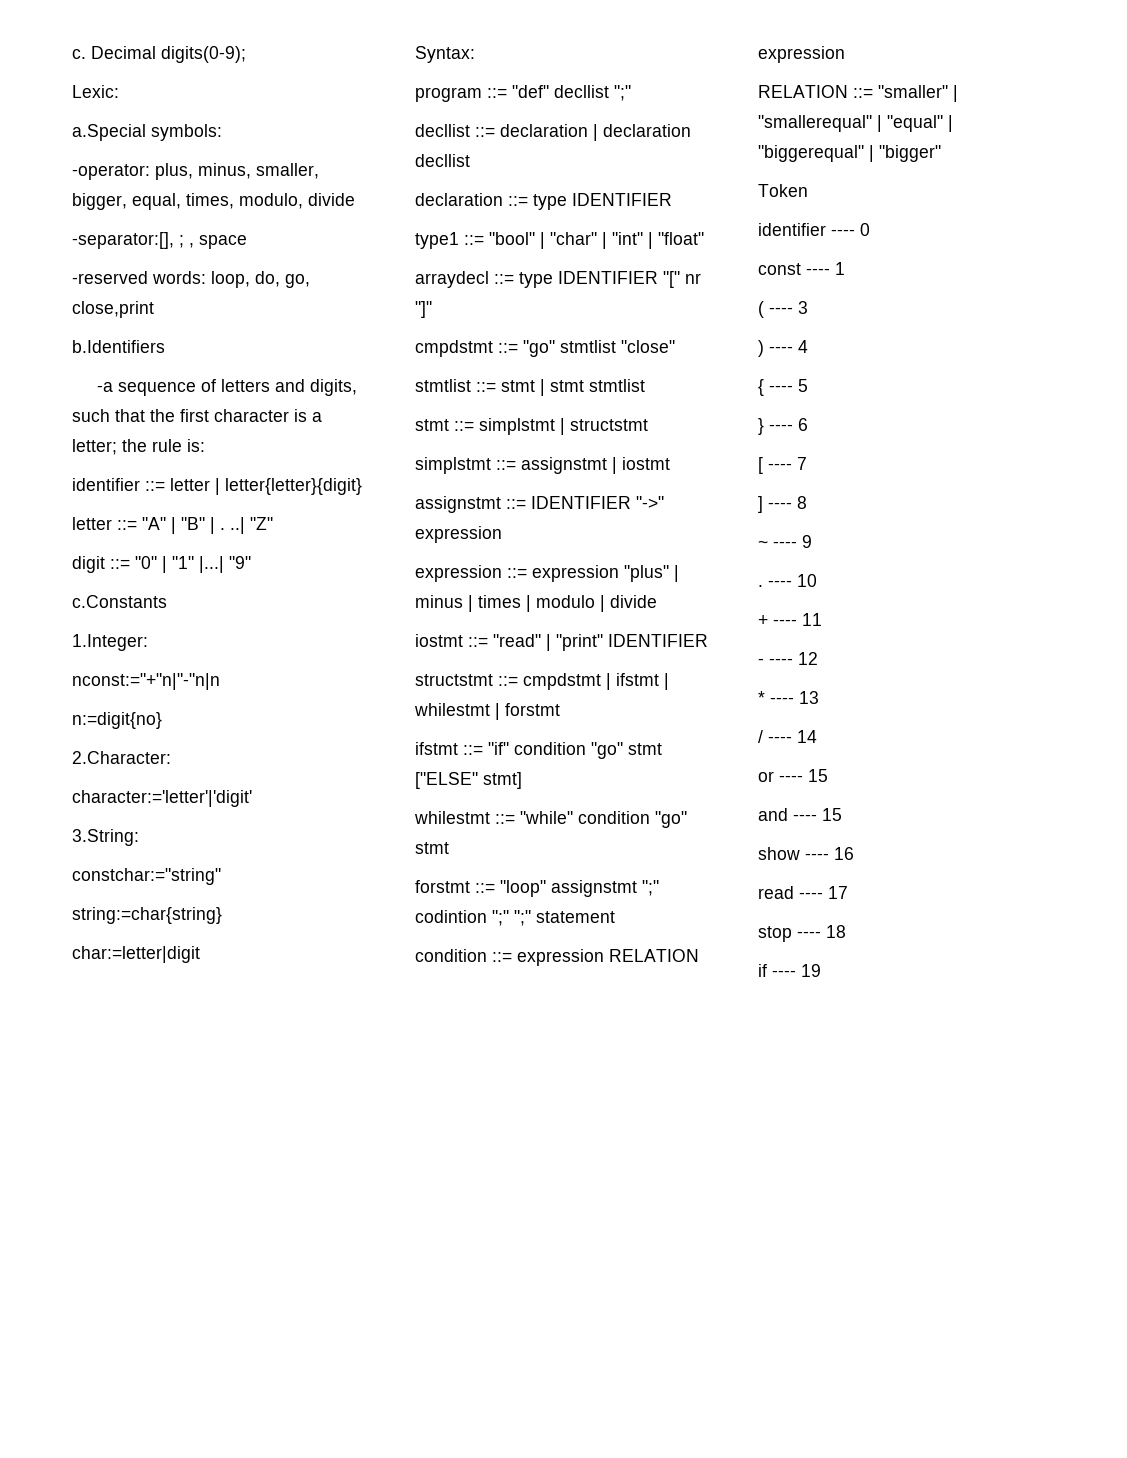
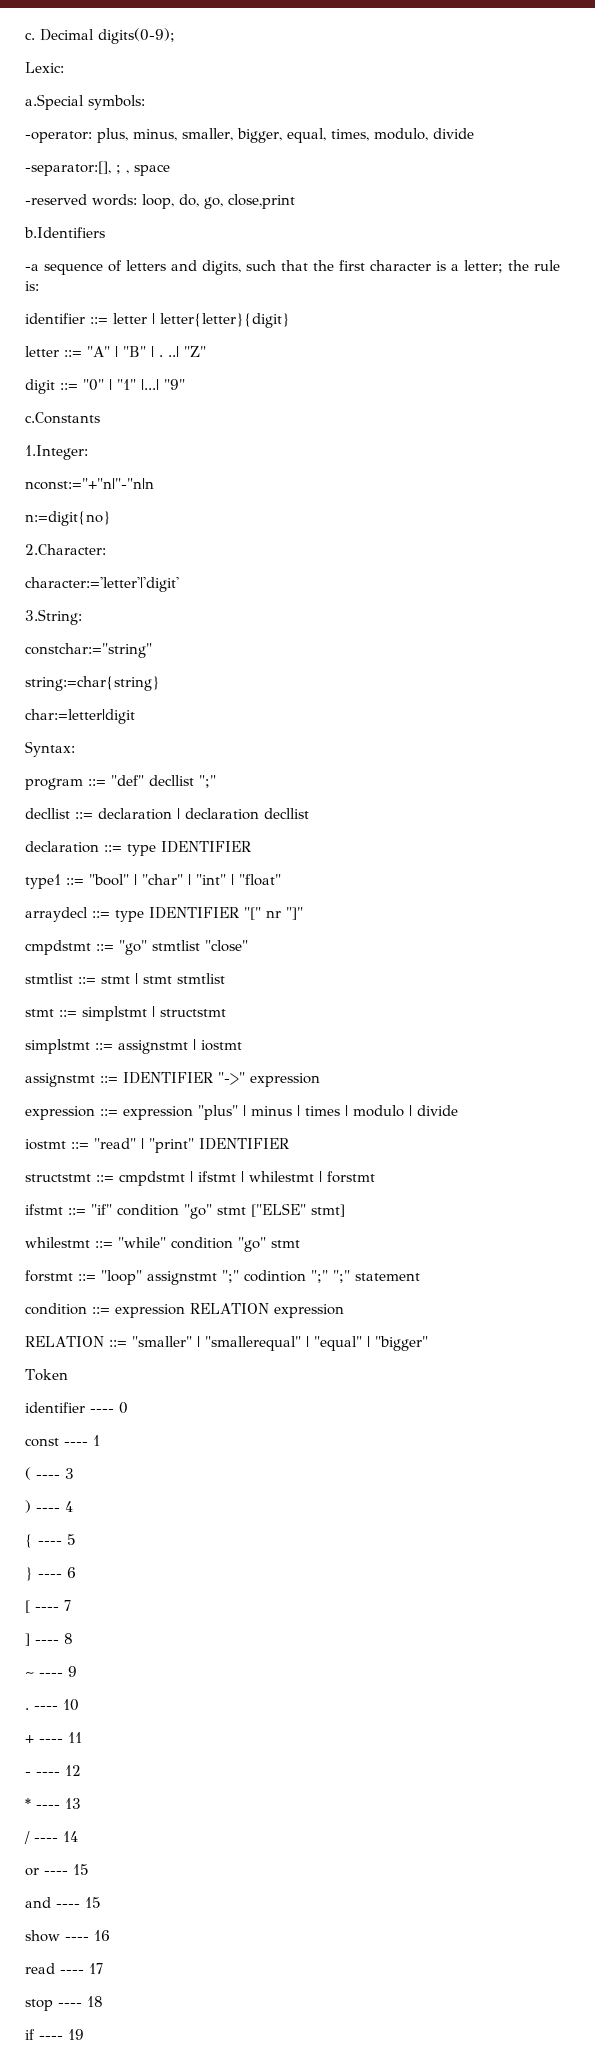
[758,145,874,162] "biggerequal" | -> (370, 1341) none

